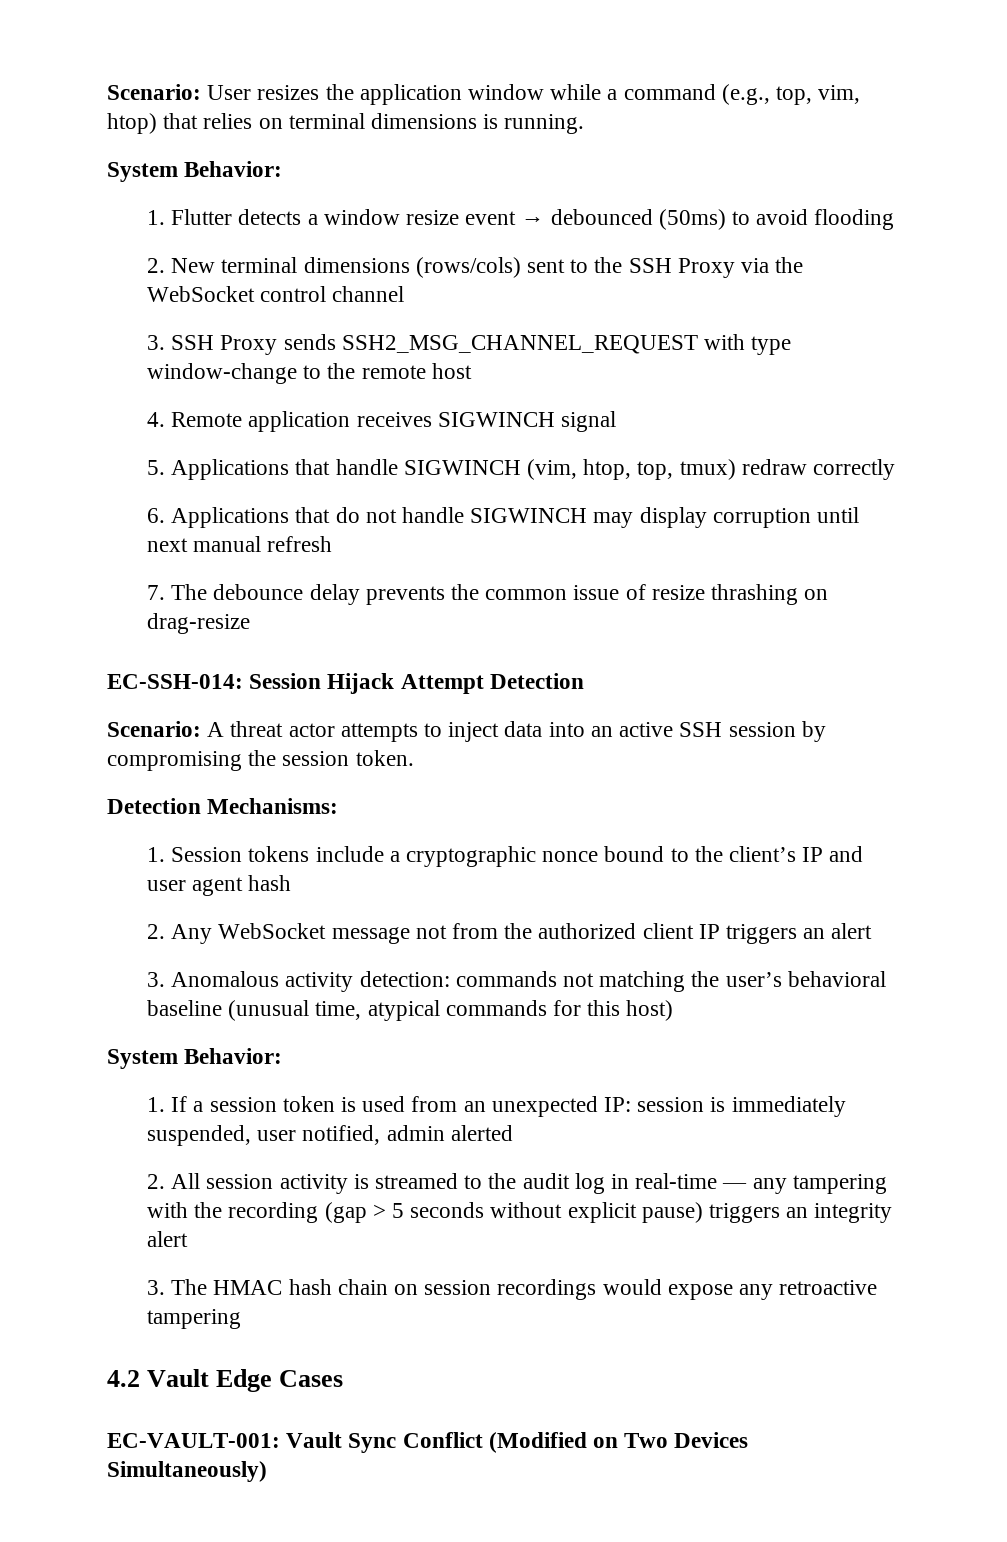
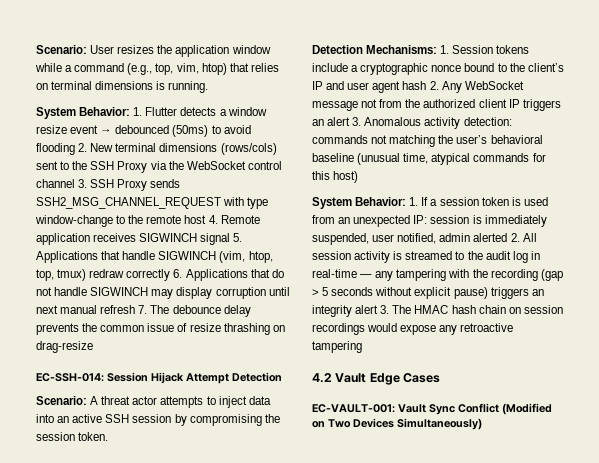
(283, 169) // -> (131, 111) none
(895, 219) // -> (75, 149) none
(405, 294) // -> (75, 183) none
(472, 371) // -> (207, 219) none
(617, 421) // -> (231, 239) none
(896, 469) // -> (171, 275) none
(333, 544) // -> (136, 309) none
(339, 806) // -> (438, 49) none
(292, 883) // -> (427, 85) none
(873, 931) // -> (351, 121) none
(283, 1056) // -> (407, 201) none
(513, 1133) // -> (508, 237) none
(188, 1239) // -> (379, 309) none

